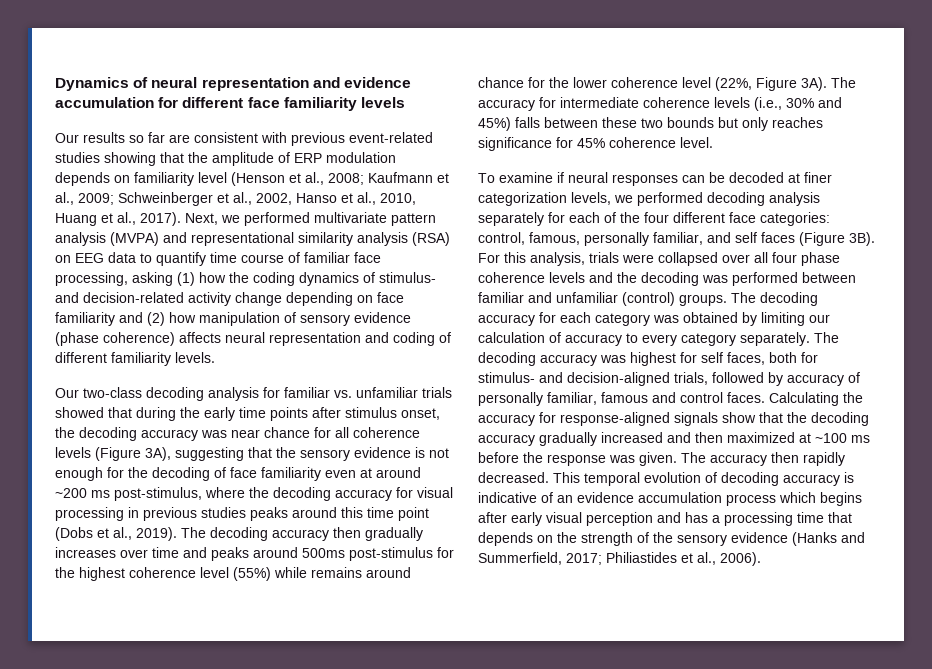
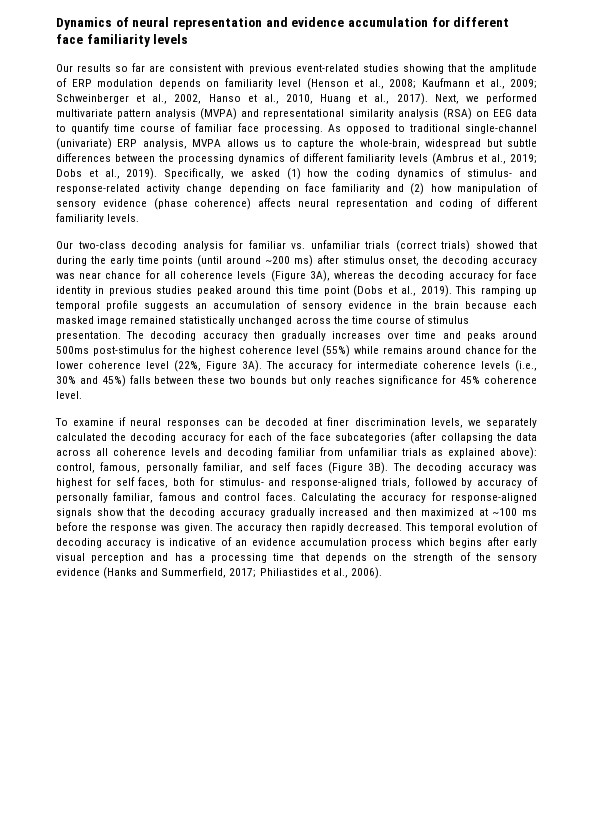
[55,272,173,286] processing, asking -> [263,124,537,134] [56,138,537,150] [56,153,537,165] [56,168,280,180] processing. As opposed to traditional single-channel (univariate) ERP analysis, MVPA allows us to capture the whole-brain, widespread but subtle differences between the processing dynamics of different familiarity levels (Ambrus et al., 2019; Dobs et al., 2019). Specifically, we asked
[83,292,184,303] decision-related -> [56,184,140,194] response-related
(452, 392) none -> [395,240,470,252] (correct trials)
(308, 414) none -> [197,255,313,267] (until around ~200 ms)
[175,447,449,461] [55,467,421,481] [55,487,453,501] [55,507,124,521] suggesting that the sensory evidence is not enough for the decoding of face familiarity even at around ~200 ms post-stimulus, where the decoding accuracy for visual processing -> [333,270,537,281] [56,286,91,296] whereas the decoding accuracy for face identity
[250,507,288,521] peaks -> [196,286,232,296] peaked
(177, 534) none -> [455,286,537,296] [56,300,537,311] [56,315,470,326] [56,331,121,341] This ramping up temporal profile suggests an accumulation of sensory evidence in the brain because each masked image remained statistically unchanged across the time course of stimulus presentation.
[478,192,567,206] categorization -> [354,418,426,426] discrimination
[637,192,820,206] [478,212,830,226] performed decoding analysis separately for each of the four different face categories: -> [485,418,537,428] [56,432,537,444] [56,447,537,459] separately calculated the decoding accuracy for each of the face subcategories (after collapsing the data across all coherence levels and decoding familiar from unfamiliar trials as explained above):
[478,252,840,266] [478,272,856,286] [478,292,818,306] [478,312,830,326] [478,332,810,346] For this analysis, trials were collapsed over all four phase coherence levels and the decoding was performed between familiar and unfamiliar (control) groups. The decoding accuracy for each category was obtained by limiting our calculation of accuracy to every category separately. -> (389, 468) none
[567,372,670,386] decision-aligned -> [291,478,378,488] response-aligned

